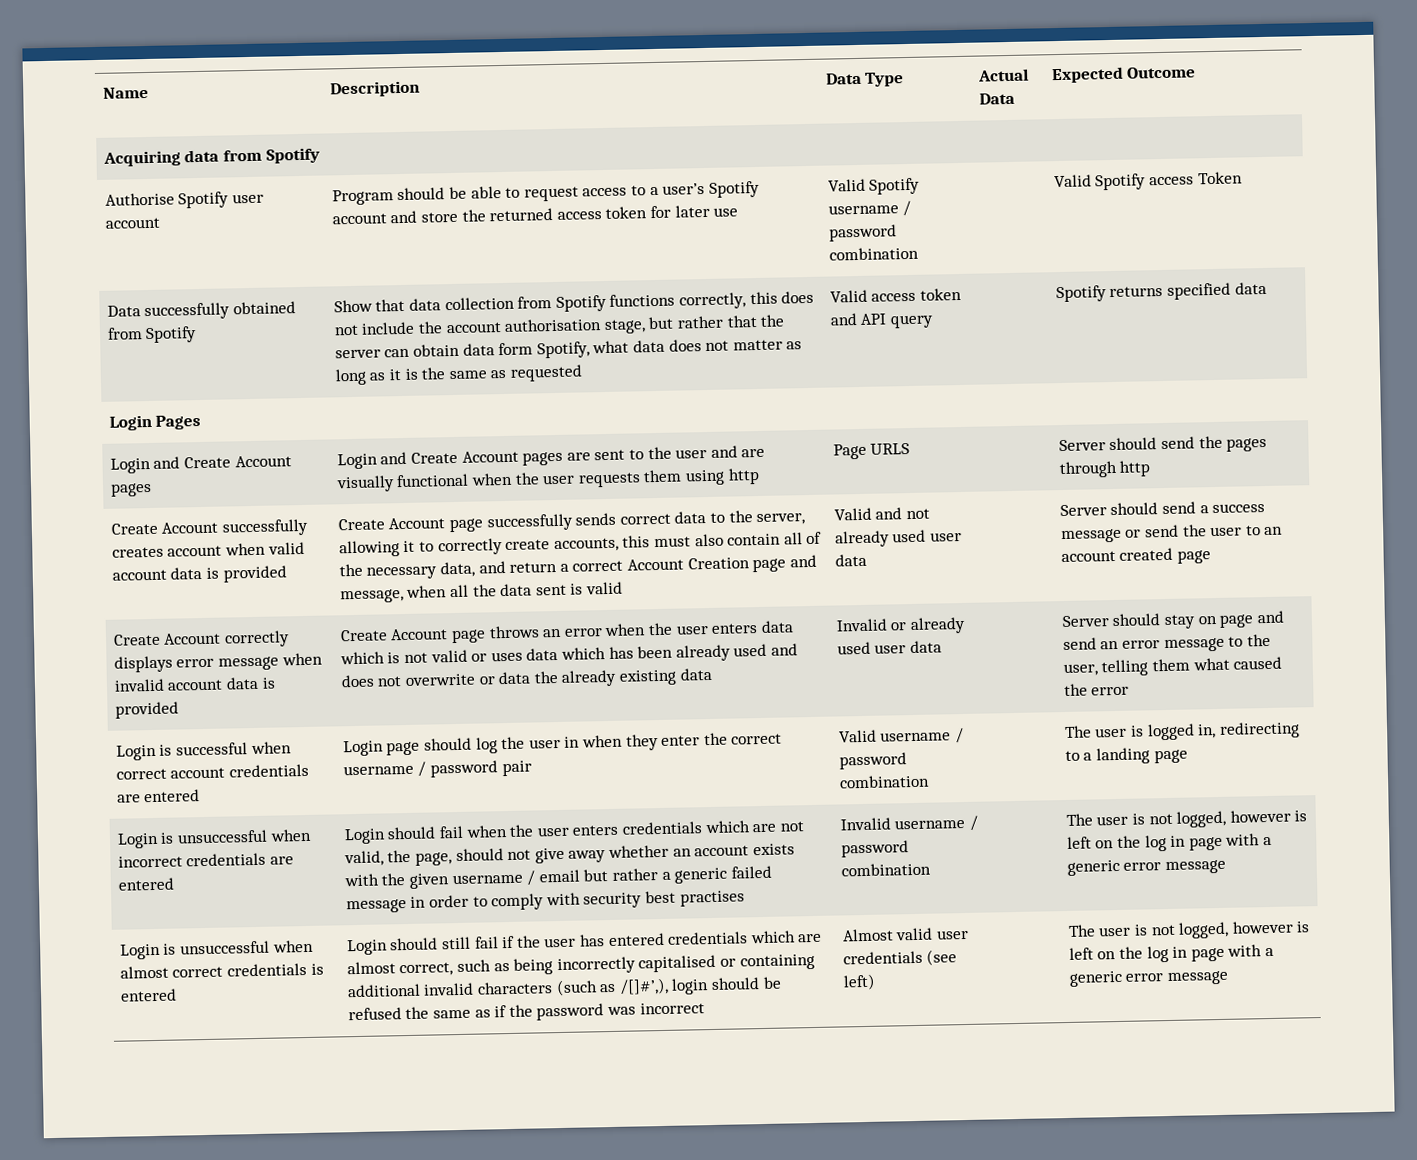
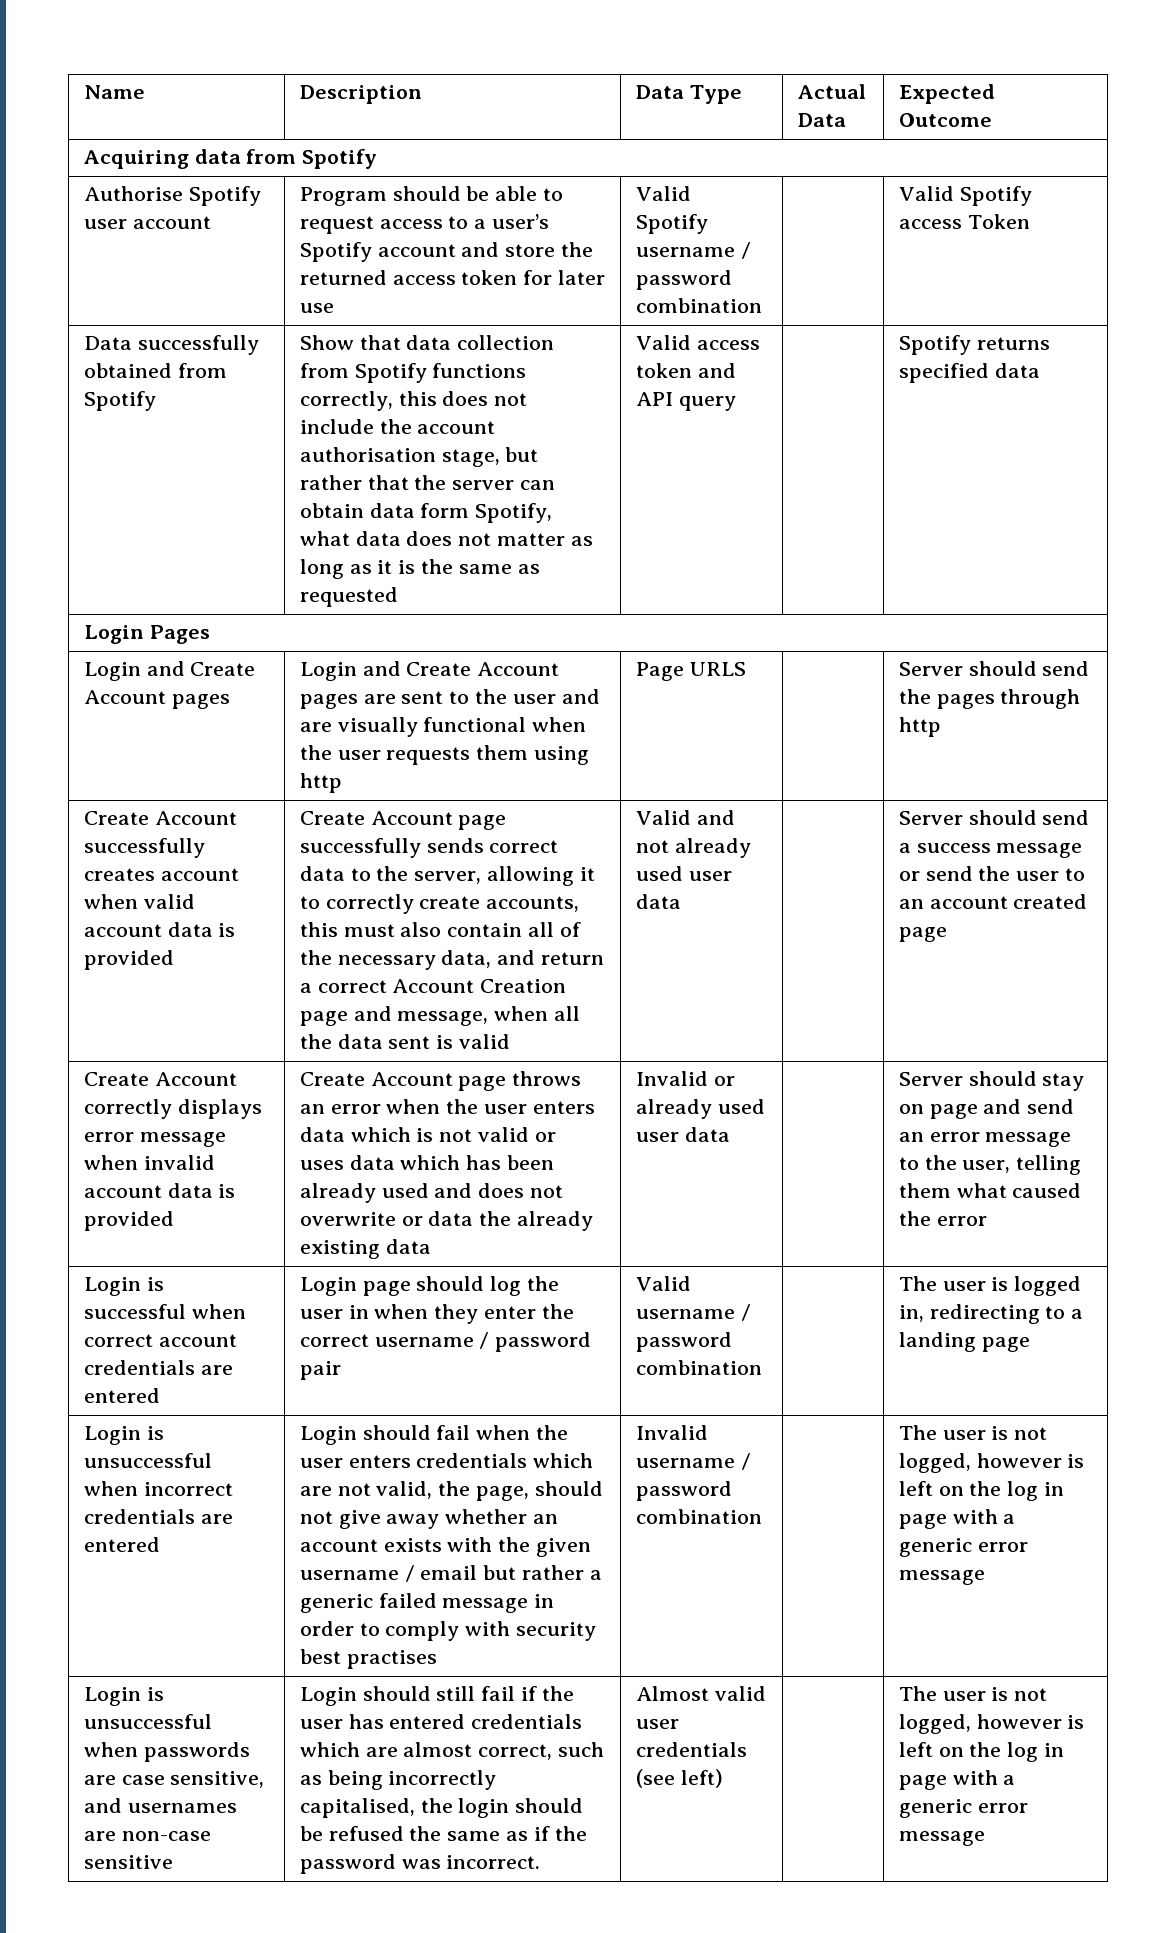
[119,963,324,979] [119,988,177,1002] almost correct credentials is entered -> [143,1742,250,1762] [83,1771,265,1788] [83,1798,237,1813] [83,1831,211,1841] [83,1855,173,1869] passwords are case sensitive, and usernames are non-case sensitive
[638,953,815,973] [346,977,669,998] capitalised or containing additional invalid characters (such as /[]#’,), -> [299,1798,453,1818] capitalised, the
[639,1002,705,1015] incorrect -> [446,1855,541,1869] incorrect.

